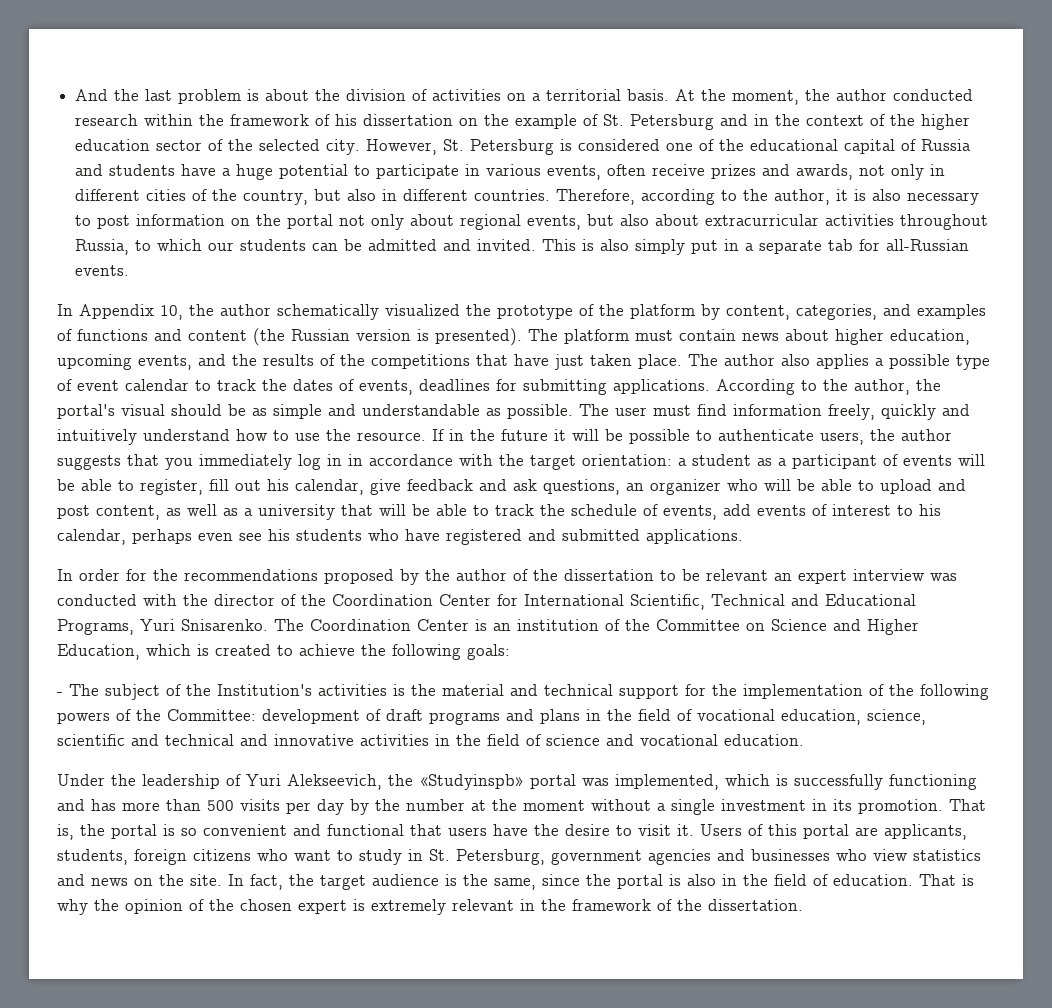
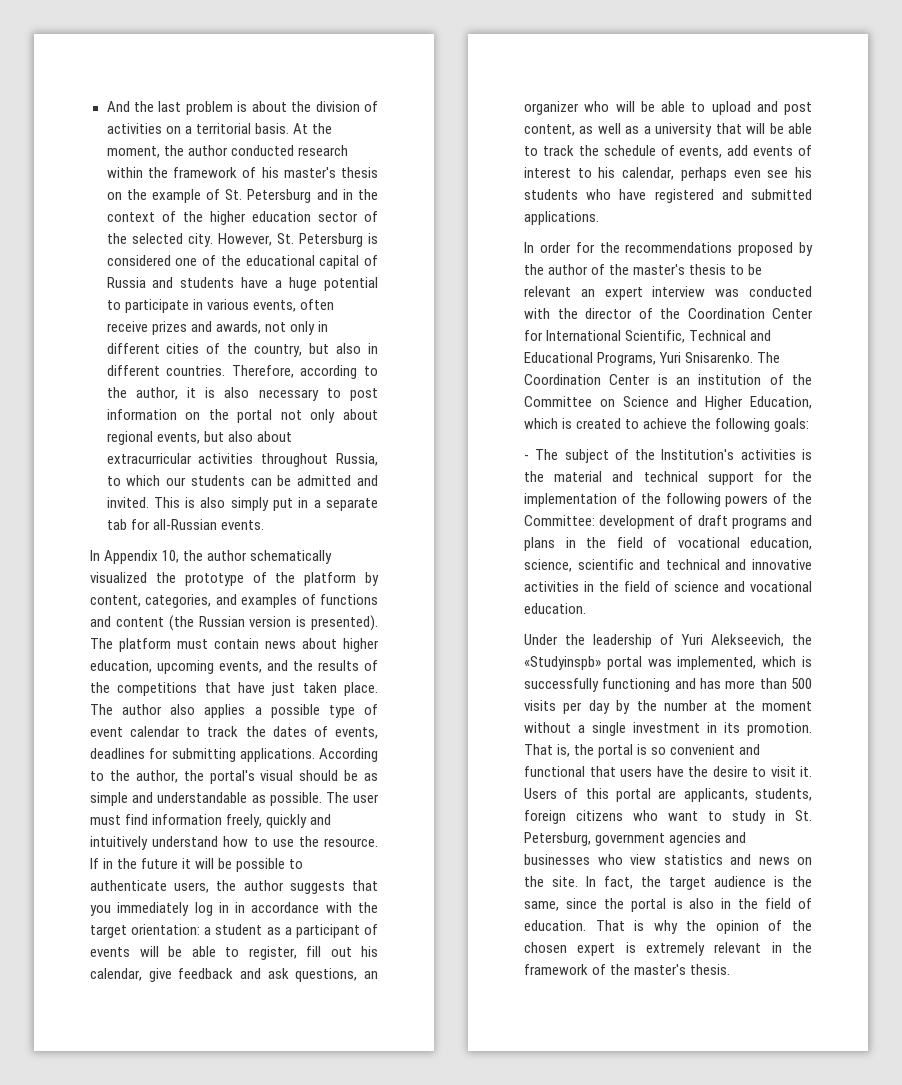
[363,114,454,126] dissertation -> [283,167,378,178] master's thesis
[564,569,654,581] dissertation -> [633,264,727,275] master's thesis
[708,899,803,911] dissertation. -> [634,964,731,975] master's thesis.

